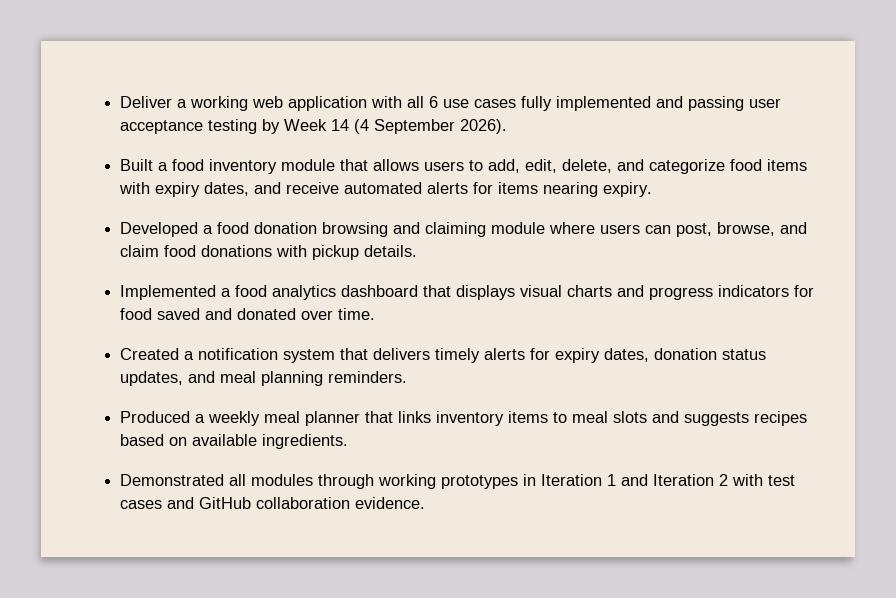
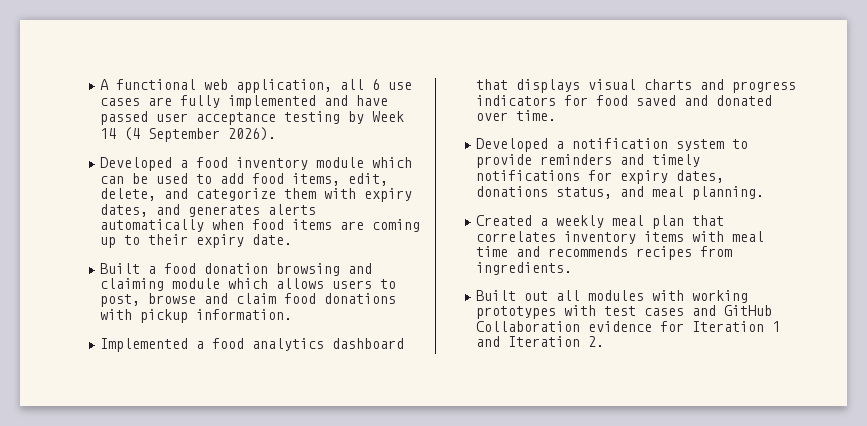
[119,96,402,111] Deliver a working web application with -> [99,79,332,93] A functional web application,
(516, 103) none -> [147,97,172,106] are
[687,96,744,111] passing -> [355,95,388,106] [99,111,148,125] have passed
[119,159,153,171] Built -> [99,157,172,171] Developed
[339,159,520,173] that allows users to add, -> [371,157,412,168] [99,173,340,186] which can be used to add food items,
[729,159,807,171] food items -> [283,188,316,199] them
[285,182,652,197] [119,222,198,237] receive automated alerts for items nearing expiry. // Developed -> [187,204,316,217] [99,219,420,232] [99,234,292,248] [99,263,140,274] generates alerts automatically when food items are coming up to their expiry date. // Built
[548,222,775,237] where users can post, browse, -> [227,278,396,289] [99,293,196,307] which allows users to post, browse
[363,245,417,257] details. -> [195,309,292,320] information.
[119,348,179,360] Created -> [475,138,548,152] Developed
[339,348,766,363] [119,371,407,386] [119,411,807,426] [119,434,257,446] that delivers timely alerts for expiry dates, donation status updates, and meal planning reminders. // Produced a weekly meal planner that links inventory items to meal slots and suggests recipes based on available -> [731,139,748,149] [475,154,700,168] [475,170,724,184] [475,186,764,200] [475,215,724,229] [475,231,764,244] [475,246,732,260] to provide reminders and timely notifications for expiry dates, donations status, and meal planning. // Created a weekly meal plan that correlates inventory items with meal time and recommends recipes from
[119,474,224,486] Demonstrated -> [475,290,548,301] Built out
[317,474,374,489] through -> [651,290,684,301] with
[522,474,728,486] in Iteration 1 and Iteration 2 -> (556, 312) none
[255,497,425,509] collaboration evidence. -> [475,321,780,332] [475,336,604,347] Collaboration evidence for Iteration 1 and Iteration 2.

